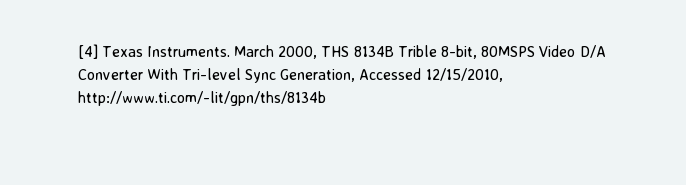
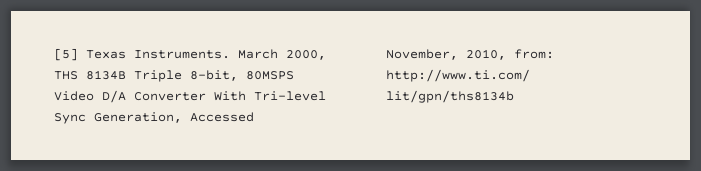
[77,44,98,59] [4] -> [53,48,78,61] [5]
[397,45,437,57] Trible -> [133,70,182,82] Triple
[425,68,503,82] [77,91,326,106] 12/15/2010, http://www.ti.com/-lit/gpn/ths/8134b -> [385,49,554,60] [385,69,530,82] [385,90,514,103] November, 2010, from: http://www.ti.com/ lit/gpn/ths8134b

